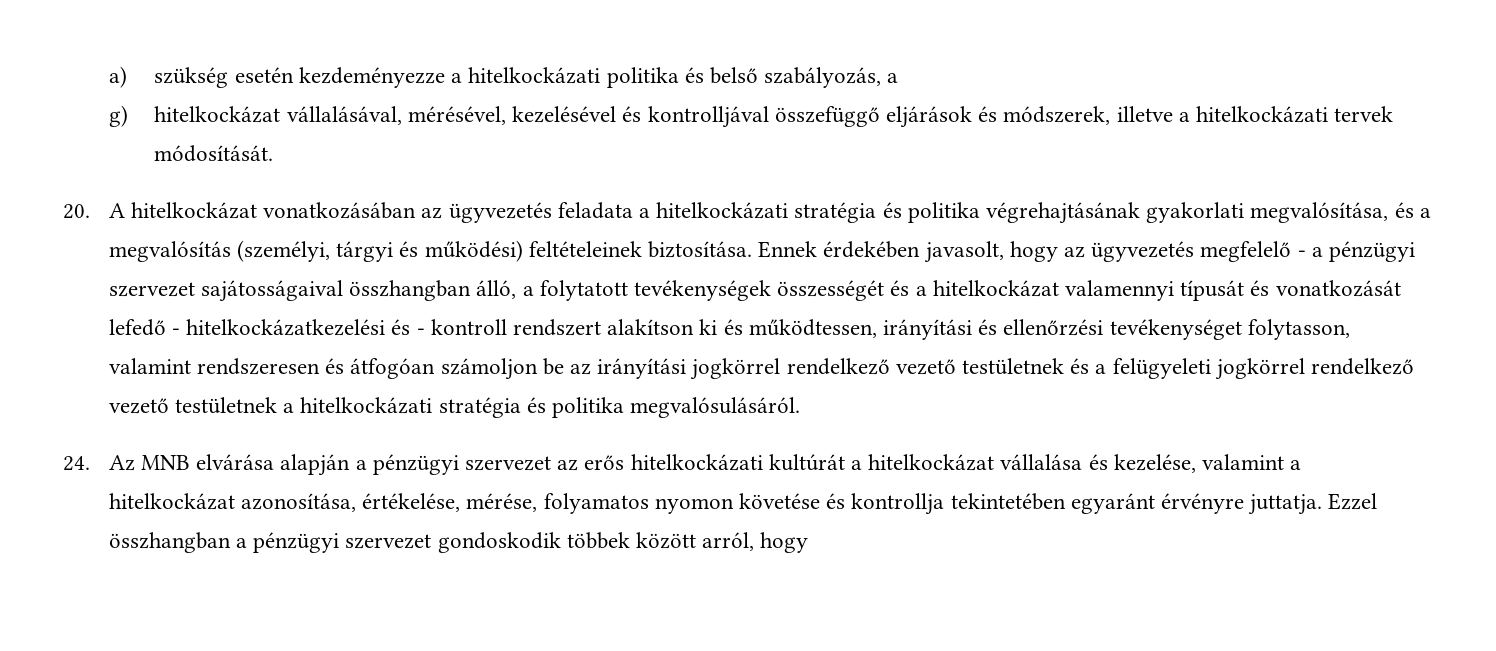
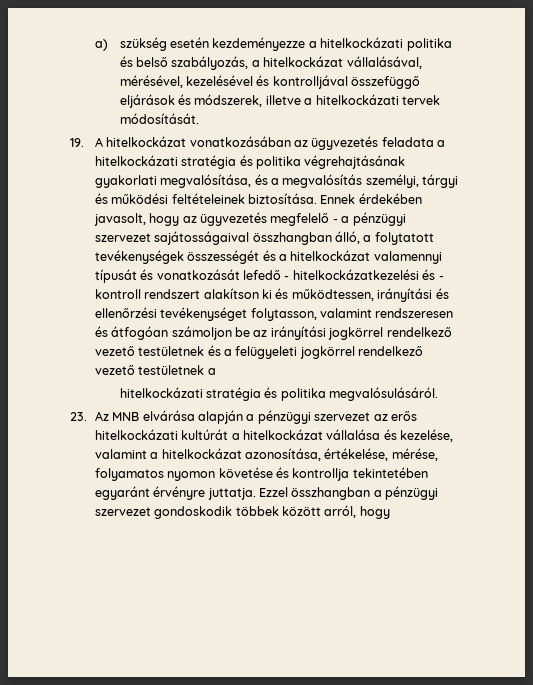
[108,105,128,127] // g) -> (260, 63) none
[63,204,90,219] 20. -> [70,138,84,147] 19.
[236,240,330,262] (személyi, -> [365,174,419,188] személyi,
[424,240,523,262] működési) -> [111,193,169,204] működési
(295, 408) none -> (216, 371) //
[63,456,90,471] 24. -> [70,412,87,421] 23.

